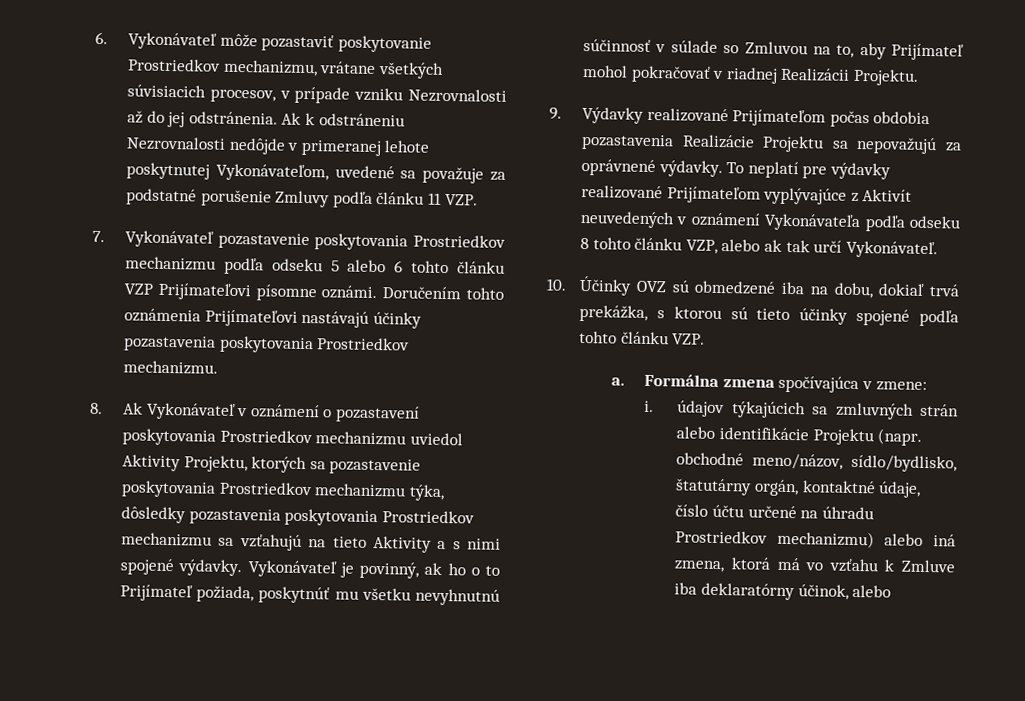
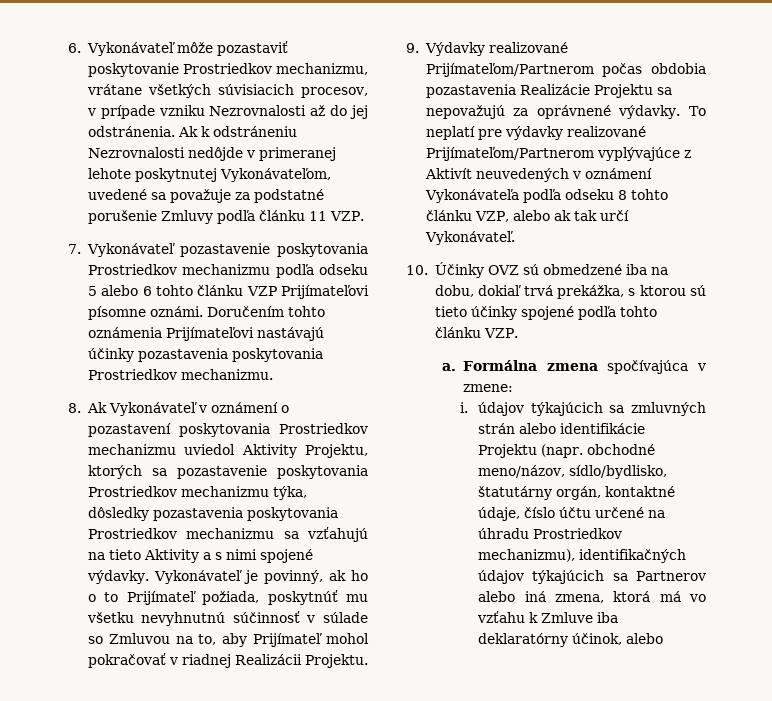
[732,109,827,127] Prijímateľom -> [425,63,594,77] Prijímateľom/Partnerom
[666,186,761,204] Prijímateľom -> [425,147,594,161] Prijímateľom/Partnerom
[776,530,875,549] mechanizmu) -> [478,549,687,563] [478,570,706,584] mechanizmu), identifikačných údajov týkajúcich sa Partnerov

